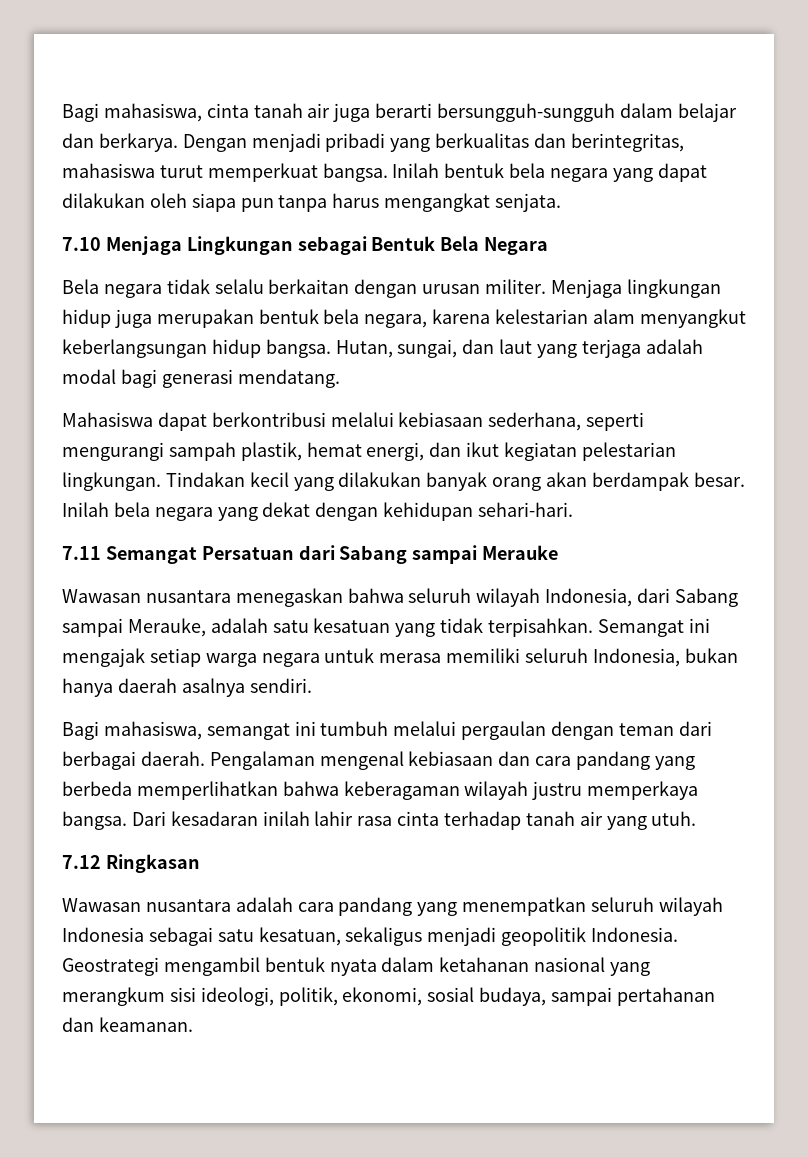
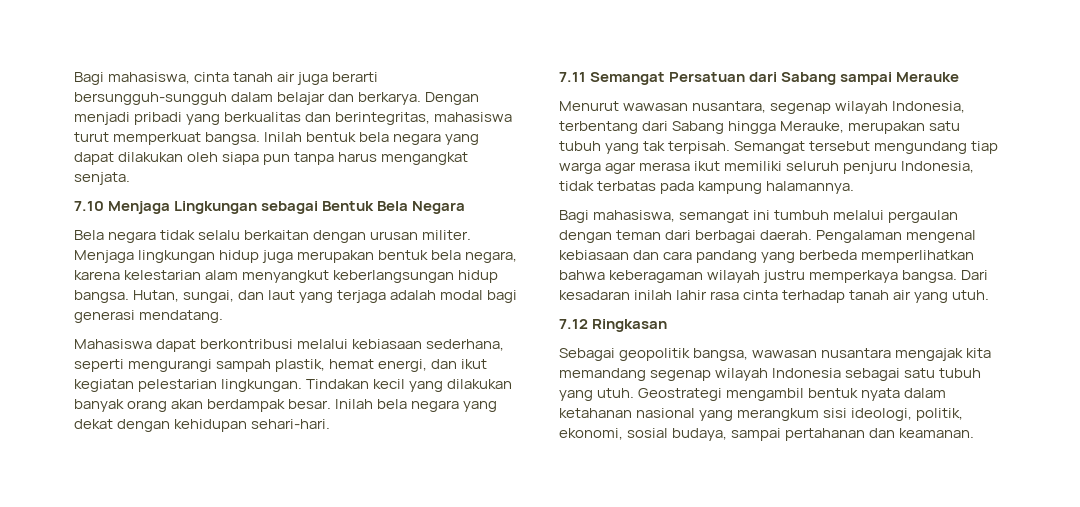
[62,588,472,607] Wawasan nusantara menegaskan bahwa seluruh -> [559,101,832,114] Menurut wawasan nusantara, segenap
[637,588,738,607] [62,618,710,637] [62,648,738,667] [62,678,312,697] dari Sabang sampai Merauke, adalah satu kesatuan yang tidak terpisahkan. Semangat ini mengajak setiap warga negara untuk merasa memiliki seluruh Indonesia, bukan hanya daerah asalnya sendiri. -> [559,121,961,134] [559,141,999,154] [559,161,975,174] [559,181,855,194] terbentang dari Sabang hingga Merauke, merupakan satu tubuh yang tak terpisah. Semangat tersebut mengundang tiap warga agar merasa ikut memiliki seluruh penjuru Indonesia, tidak terbatas pada kampung halamannya.
[62,897,723,916] [62,927,679,946] Wawasan nusantara adalah cara pandang yang menempatkan seluruh wilayah Indonesia sebagai satu kesatuan, sekaligus menjadi geopolitik Indonesia. -> [559,348,992,361] [559,368,982,381] [559,388,635,401] Sebagai geopolitik bangsa, wawasan nusantara mengajak kita memandang segenap wilayah Indonesia sebagai satu tubuh yang utuh.

